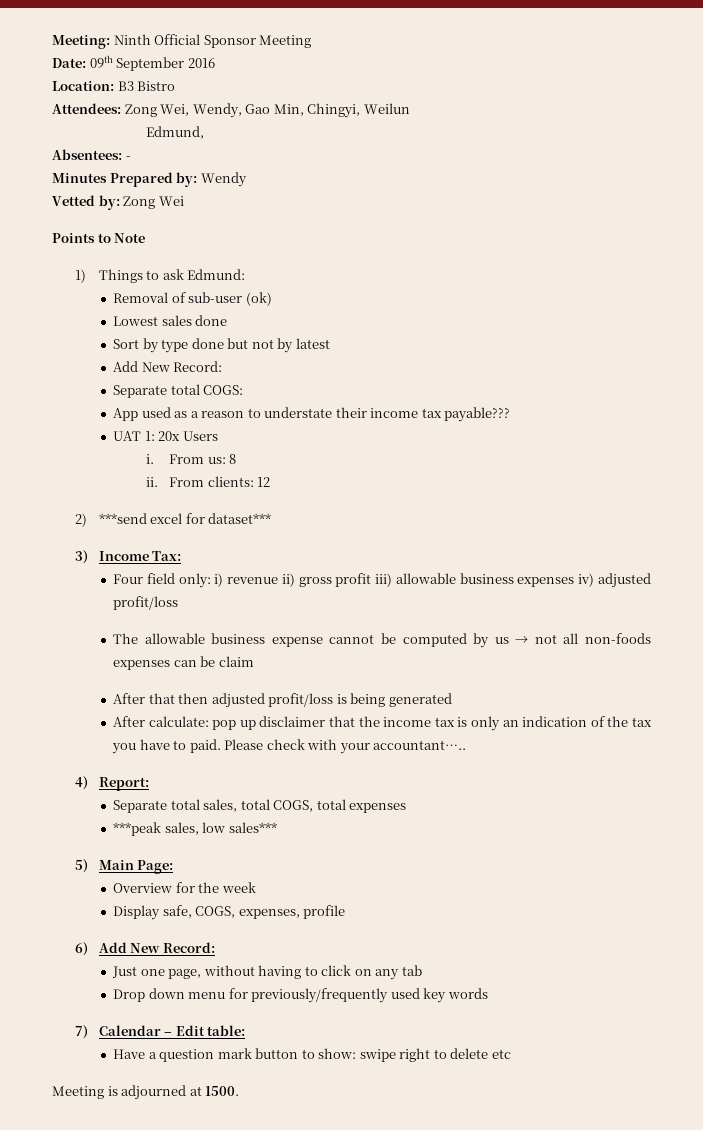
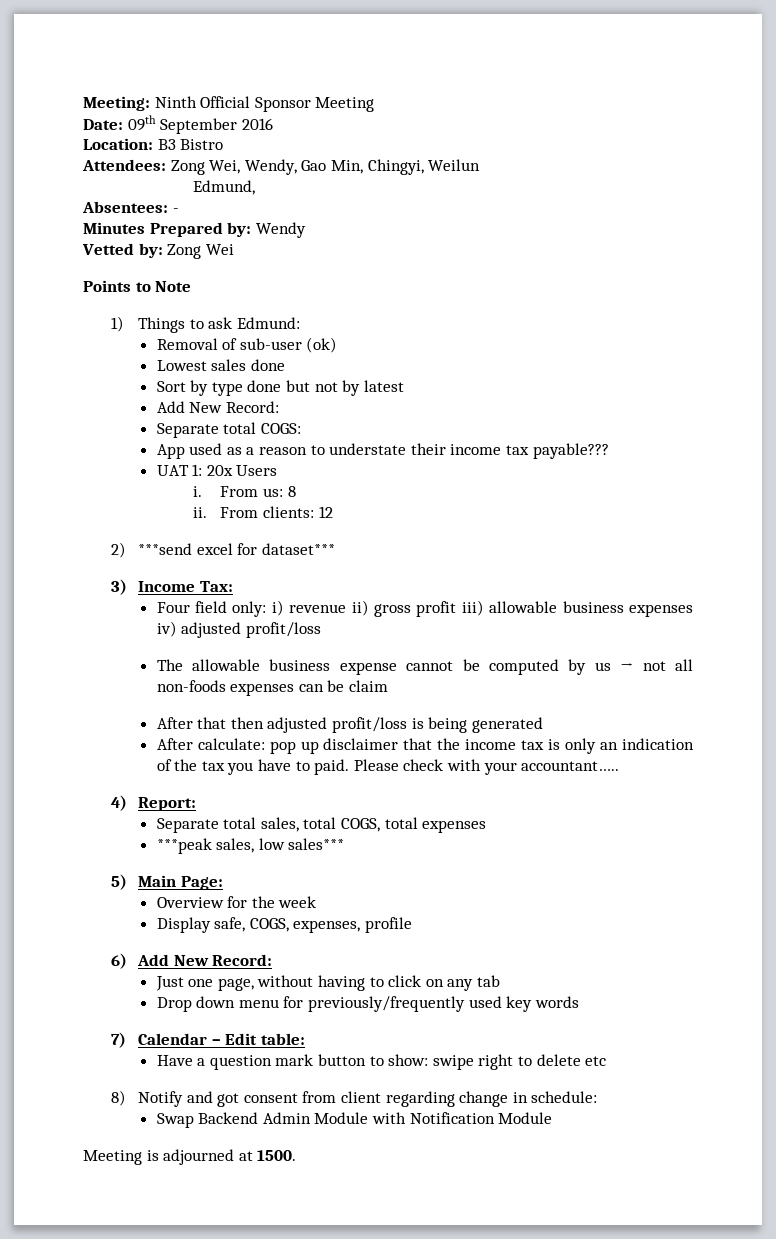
(511, 1054) none -> [110,1090,598,1107] [156,1112,553,1128] // 8) Notify and got consent from client regarding change in schedule: // Swap Backend Admin Module with Notification Module

